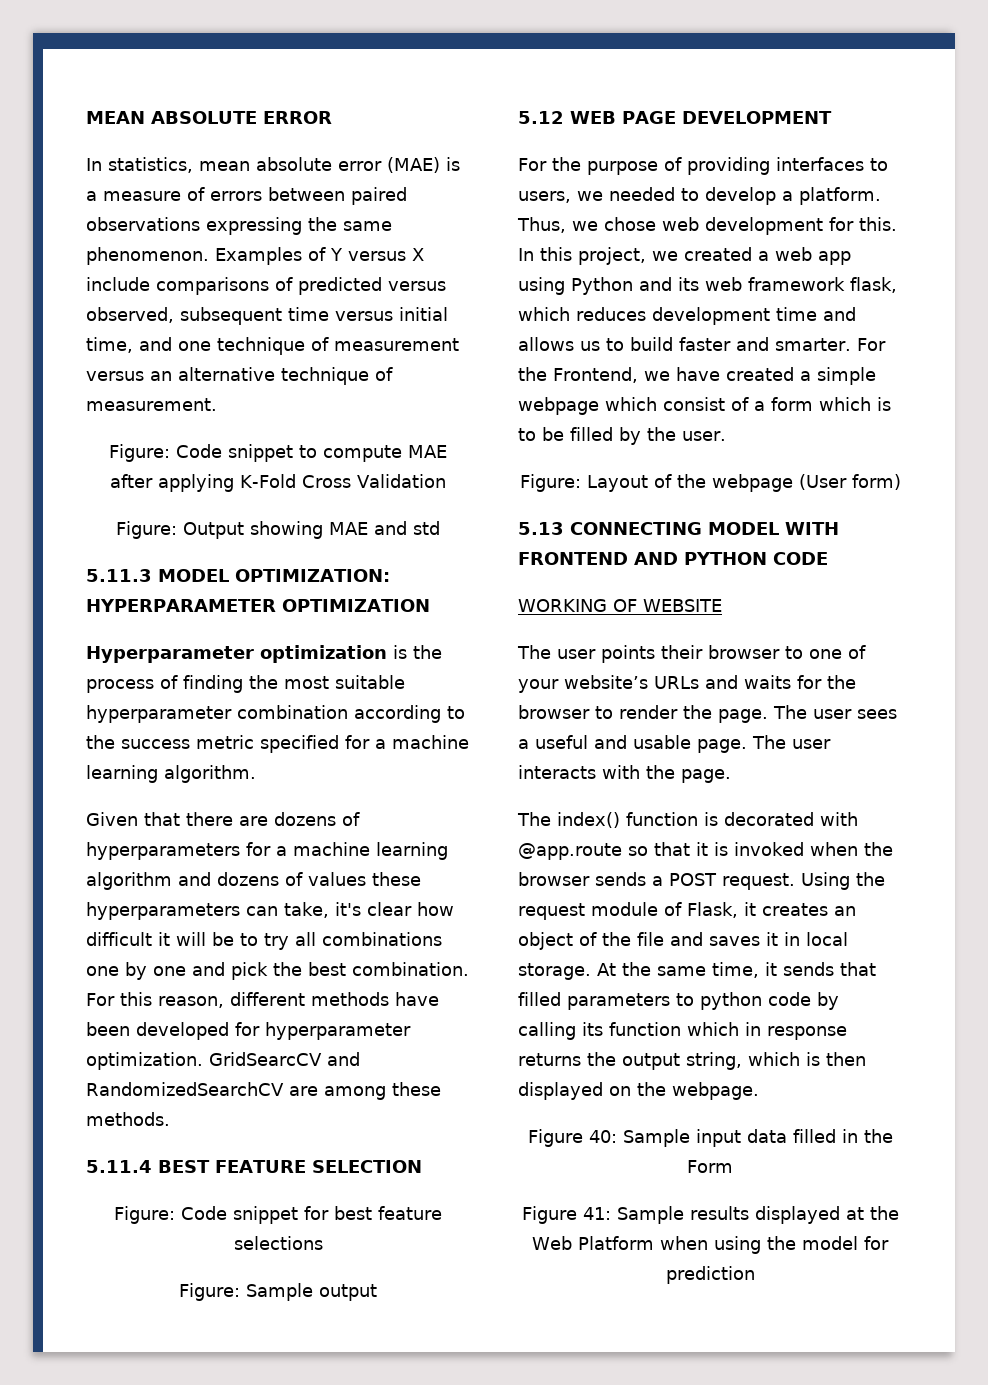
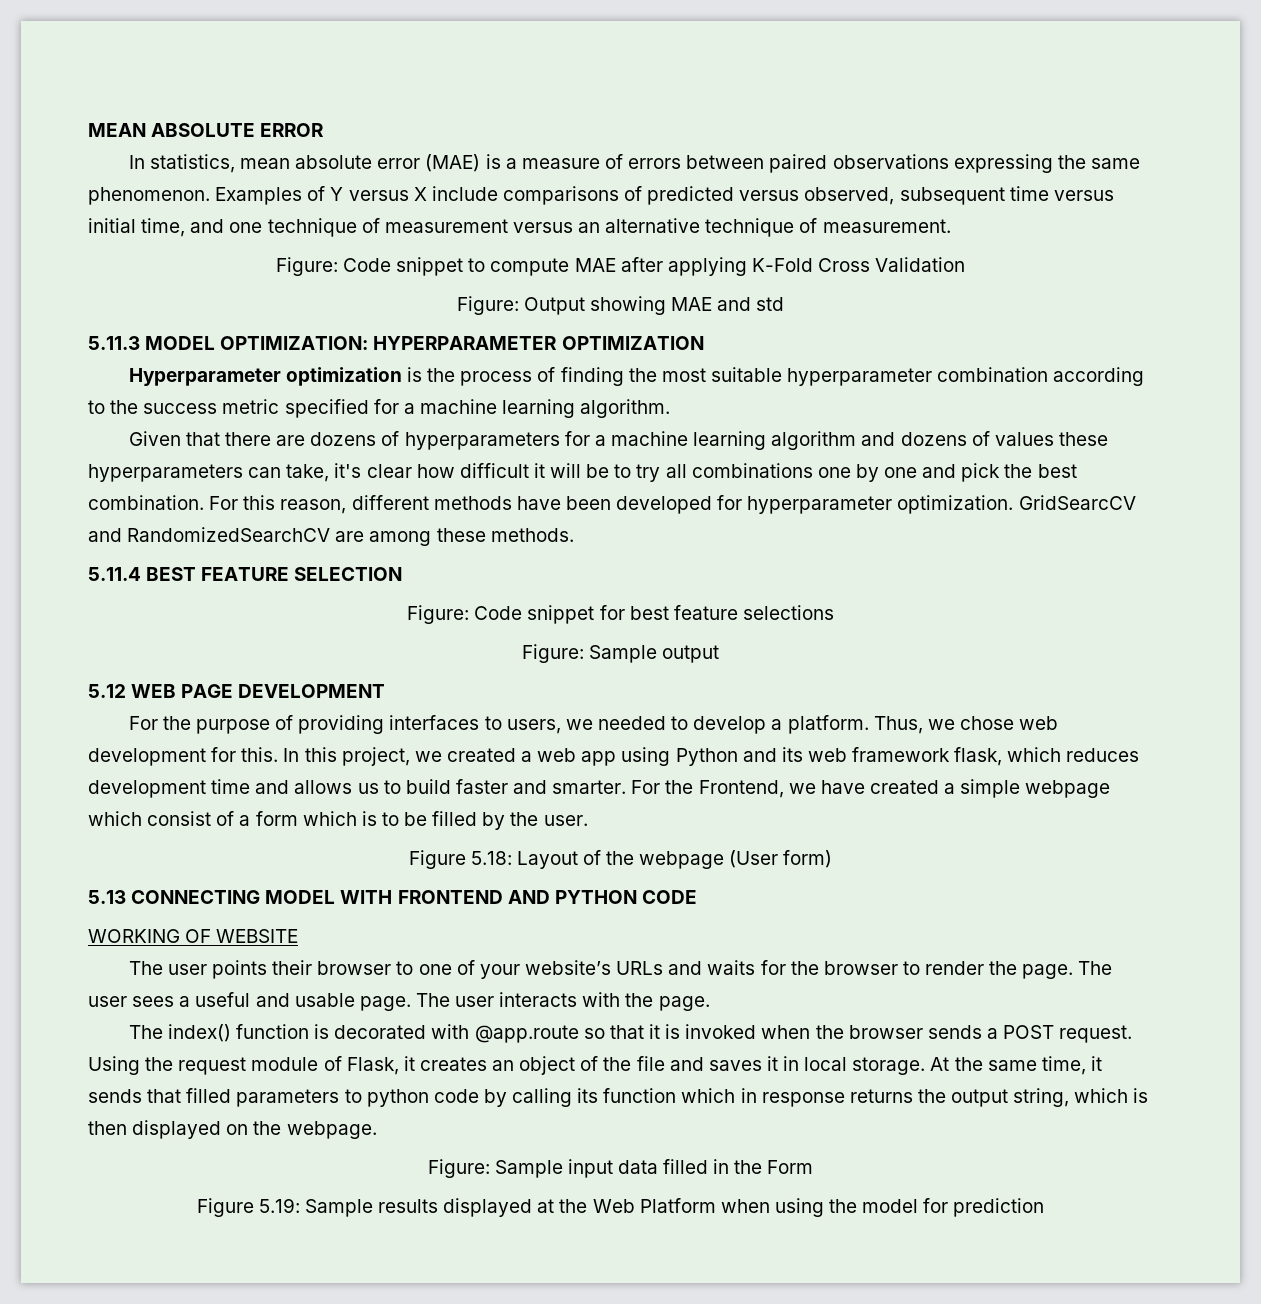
[519,474,581,492] Figure: -> [408,850,512,869] Figure 5.18:
[527,1129,617,1147] Figure 40: -> [427,1159,490,1178] Figure:
[582,1207,611,1220] 41: -> [258,1198,300,1213] 5.19:

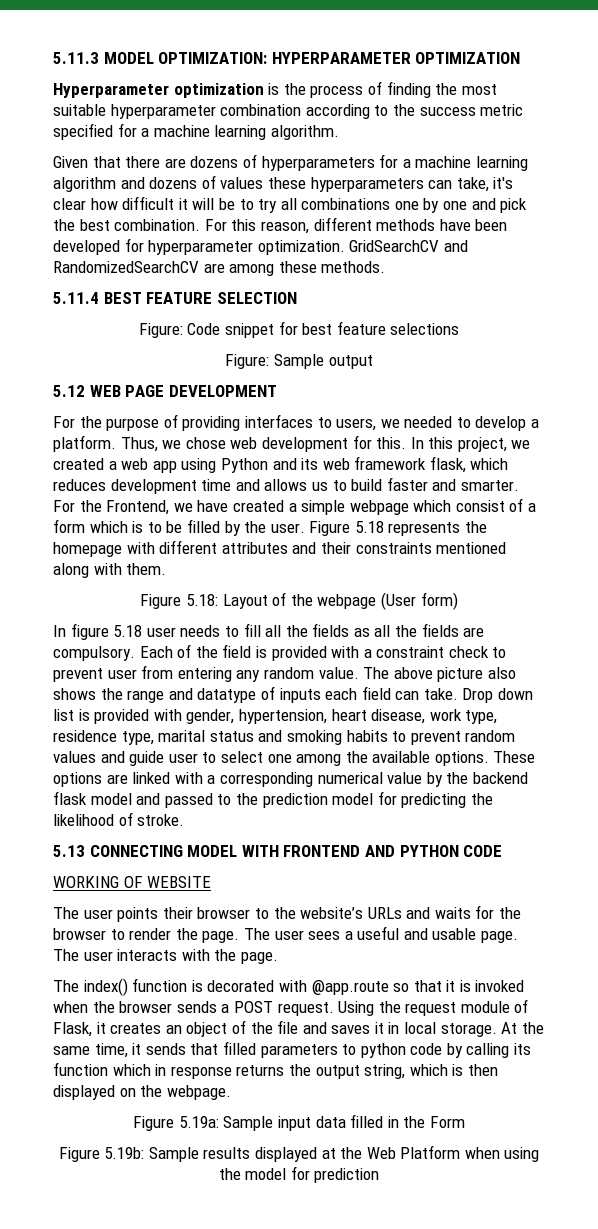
[88,123,325,137] [128,154,1140,173] [88,186,1114,205] [88,218,951,237] [275,257,966,276] [456,296,785,315] MEAN ABSOLUTE ERROR // In statistics, mean absolute error (MAE) is a measure of errors between paired observations expressing the same phenomenon. Examples of Y versus X include comparisons of predicted versus observed, subsequent time versus initial time, and one technique of measurement versus an alternative technique of measurement. // Figure: Code snippet to compute MAE after applying K-Fold Cross Validation // Figure: Output showing MAE and std // -> (53, 58) none
[1018,495,1136,510] GridSearcCV -> [349,240,440,252] GridSearchCV
(588, 820) none -> [309,521,488,536] [53,540,507,557] [53,563,167,578] Figure 5.18 represents the homepage with different attributes and their constraints mentioned along with them.
(833, 859) none -> [53,623,485,640] [53,644,507,661] [53,665,516,682] [53,686,534,703] [53,709,498,724] [53,730,516,745] [53,751,536,766] [53,772,528,787] [53,791,493,808] [53,812,185,826] // In figure 5.18 user needs to fill all the fields as all the fields are compulsory. Each of the field is provided with a constraint check to prevent user from entering any random value. The above picture also shows the range and datatype of inputs each field can take. Drop down list is provided with gender, hypertension, heart disease, work type, residence type, marital status and smoking habits to prevent random values and guide user to select one among the available options. These options are linked with a corresponding numerical value by the backend flask model and passed to the prediction model for predicting the likelihood of stroke.
[418,960,520,979] one of your -> [273,907,296,919] the
[427,1159,490,1178] Figure: -> [133,1116,219,1131] Figure 5.19a:
[258,1198,300,1213] 5.19: -> [104,1147,145,1159] 5.19b:

